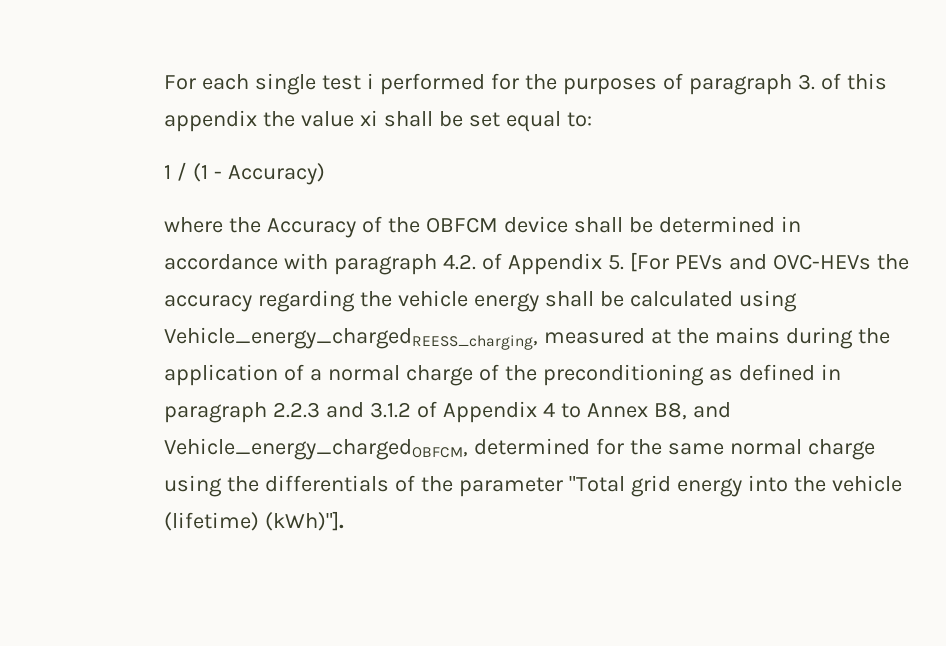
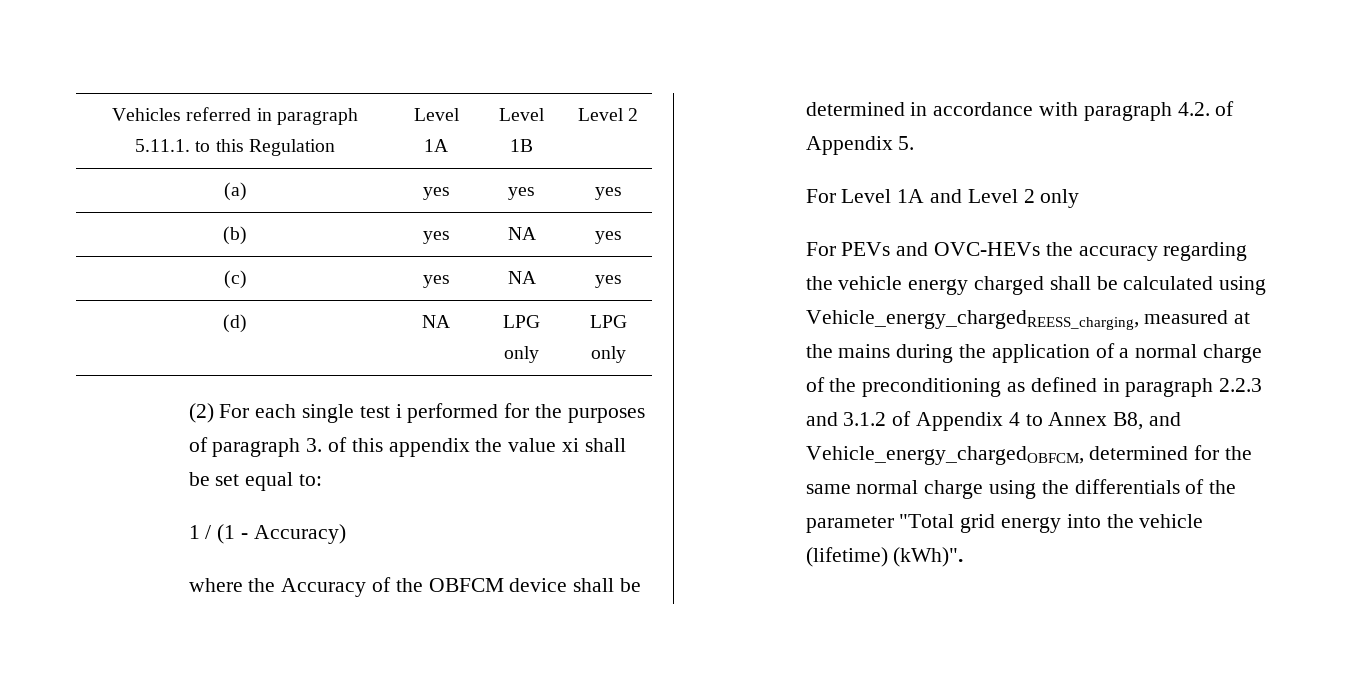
(164, 82) none -> [112,107,358,125] [135,139,335,156] [413,108,460,121] [424,139,448,152] [499,108,545,121] [510,139,533,152] [577,108,639,121] [223,182,247,201] [422,187,450,200] [508,187,535,200] [594,187,622,200] [223,226,247,245] [422,231,450,244] [507,227,536,240] [594,231,622,244] [223,270,247,289] [422,275,450,288] [507,271,536,284] [594,275,622,288] [223,314,247,333] [422,315,450,328] [503,315,540,328] [504,346,539,363] [589,315,627,328] [590,346,626,363] [188,403,214,423] Vehicles referred in paragraph 5.11.1. to this Regulation | Level 1A | Level 1B | Level 2 // (a) | yes | yes | yes // (b) | yes | NA | yes // (c) | yes | NA | yes // (d) | NA | LPG only | LPG only // (2)
[629,252,669,272] [For -> [805,189,1080,208] [805,242,836,256] // For Level 1A and Level 2 only // For
(540, 302) none -> [974,276,1045,295] charged
[265,511,345,531] (kWh)"]. -> [893,547,964,567] (kWh)".

